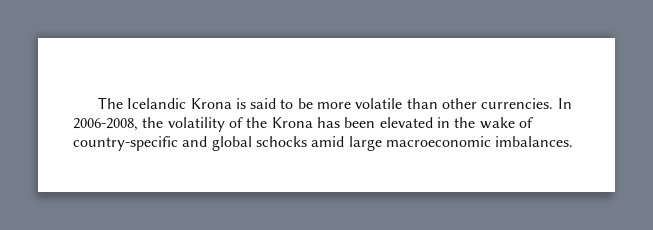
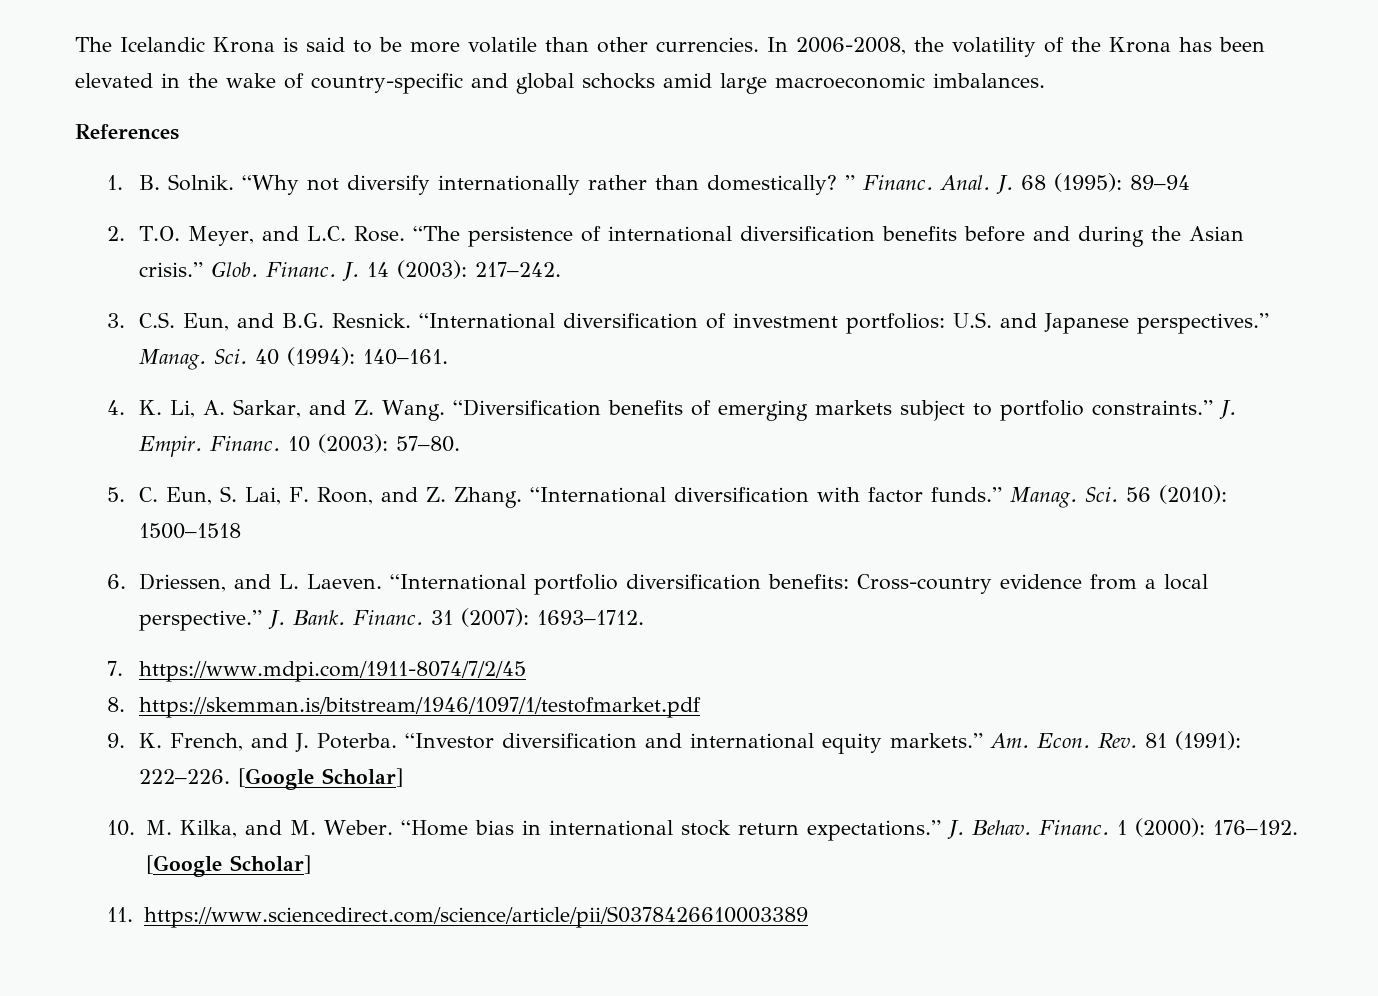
(574, 141) none -> [75,124,179,140] [107,173,1191,195] [107,226,1245,247] [139,260,562,281] [107,312,1270,334] [139,347,449,370] [107,399,1237,421] [139,434,461,457] [107,485,1228,508] [139,523,242,539] [107,573,1209,595] [139,608,645,631] [107,661,527,682] [107,697,702,718] [107,731,1242,754] [139,768,404,790] [107,818,1298,841] [145,855,311,877] [107,906,808,928] // References // 1. B. Solnik. “Why not diversify internationally rather than domestically? ” Financ. Anal. J. 68 (1995): 89–94 // 2. T.O. Meyer, and L.C. Rose. “The persistence of international diversification benefits before and during the Asian crisis.” Glob. Financ. J. 14 (2003): 217–242. // 3. C.S. Eun, and B.G. Resnick. “International diversification of investment portfolios: U.S. and Japanese perspectives.” Manag. Sci. 40 (1994): 140–161. // 4. K. Li, A. Sarkar, and Z. Wang. “Diversification benefits of emerging markets subject to portfolio constraints.” J. Empir. Financ. 10 (2003): 57–80. // 5. C. Eun, S. Lai, F. Roon, and Z. Zhang. “International diversification with factor funds.” Manag. Sci. 56 (2010): 1500–1518 // 6. Driessen, and L. Laeven. “International portfolio diversification benefits: Cross-country evidence from a local perspective.” J. Bank. Financ. 31 (2007): 1693–1712. // 7. https://www.mdpi.com/1911-8074/7/2/45 // 8. https://skemman.is/bitstream/1946/1097/1/testofmarket.pdf // 9. K. French, and J. Poterba. “Investor diversification and international equity markets.” Am. Econ. Rev. 81 (1991): 222–226. [Google Scholar] // 10. M. Kilka, and M. Weber. “Home bias in international stock return expectations.” J. Behav. Financ. 1 (2000): 176–192. [Google Scholar] // 11. https://www.sciencedirect.com/science/article/pii/S0378426610003389

